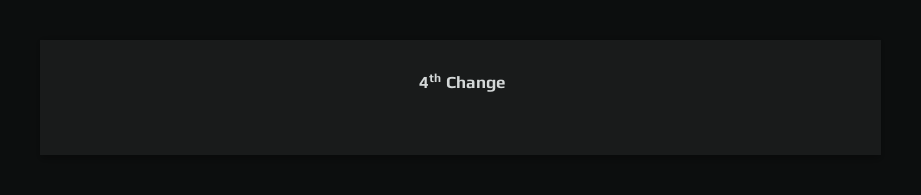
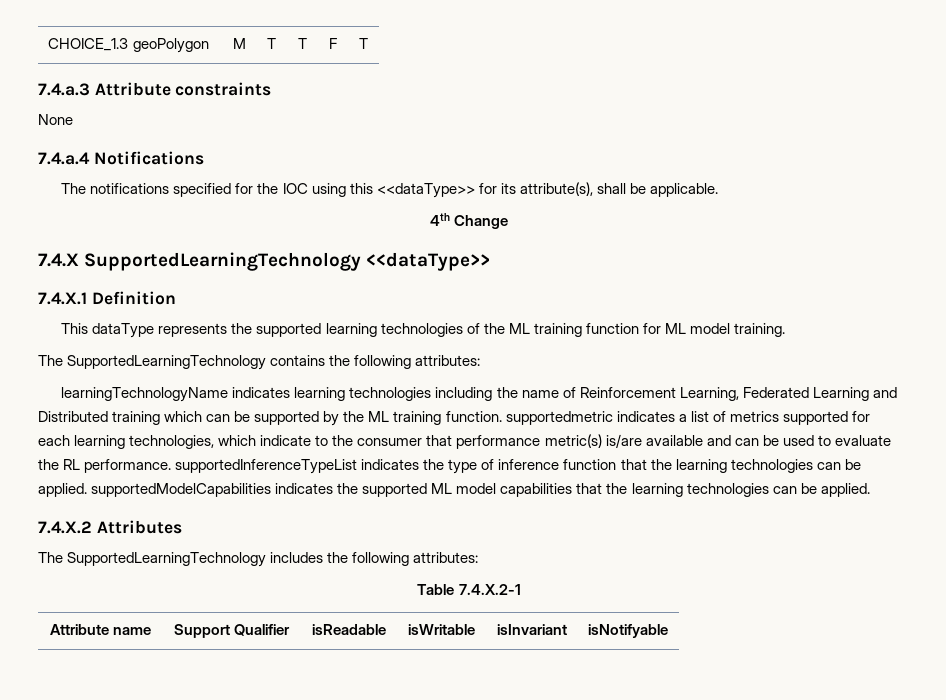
[419,73,506,92] 4th Change -> [48,38,209,53] [232,38,246,49] [267,38,276,49] [297,38,307,49] [328,38,337,49] [358,38,368,49] [38,82,272,96] [38,114,73,125] [38,151,204,165] [61,182,718,198] [429,213,509,229] [38,252,491,271] [38,291,176,305] [61,323,786,338] [38,355,481,370] [61,387,897,402] [38,411,870,426] [38,434,891,449] [38,459,861,474] [38,483,870,497] [38,520,182,534] [38,552,479,567] [417,584,521,595] [49,624,152,635] [173,624,291,638] [311,624,386,635] [407,624,475,635] [496,624,567,635] [588,624,669,638] CHOICE_1.3 geoPolygon | M | T | T | F | T // 7.4.a.3 Attribute constraints // None // 7.4.a.4 Notifications // The notifications specified for the IOC using this <<dataType>> for its attribute(s), shall be applicable. // 4th Change // 7.4.X SupportedLearningTechnology <<dataType>> // 7.4.X.1 Definition // This dataType represents the supported learning technologies of the ML training function for ML model training. // The SupportedLearningTechnology contains the following attributes: // learningTechnologyName indicates learning technologies including the name of Reinforcement Learning, Federated Learning and Distributed training which can be supported by the ML training function. supportedmetric indicates a list of metrics supported for each learning technologies, which indicate to the consumer that performance metric(s) is/are available and can be used to evaluate the RL performance. supportedInferenceTypeList indicates the type of inference function that the learning technologies can be applied. supportedModelCapabilities indicates the supported ML model capabilities that the learning technologies can be applied. // 7.4.X.2 Attributes // The SupportedLearningTechnology includes the following attributes: // Table 7.4.X.2-1 // Attribute name | Support Qualifier | isReadable | isWritable | isInvariant | isNotifyable

